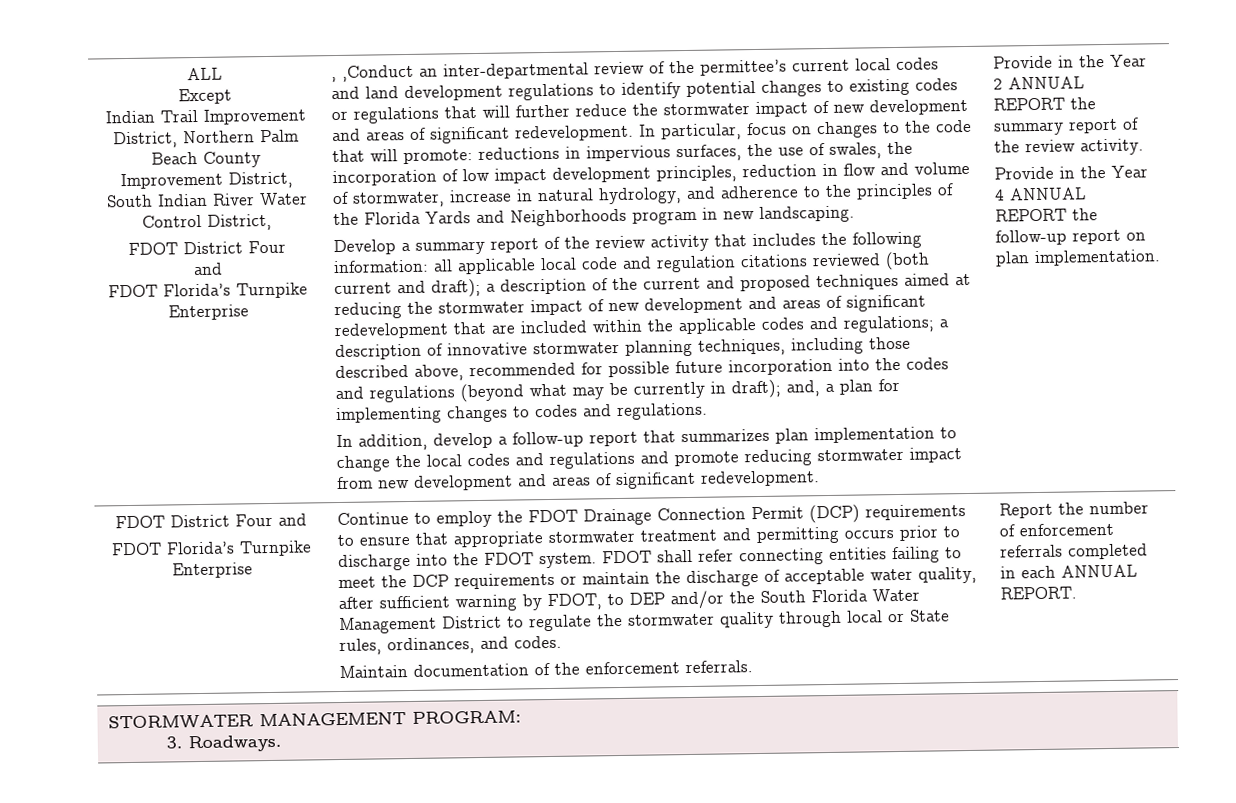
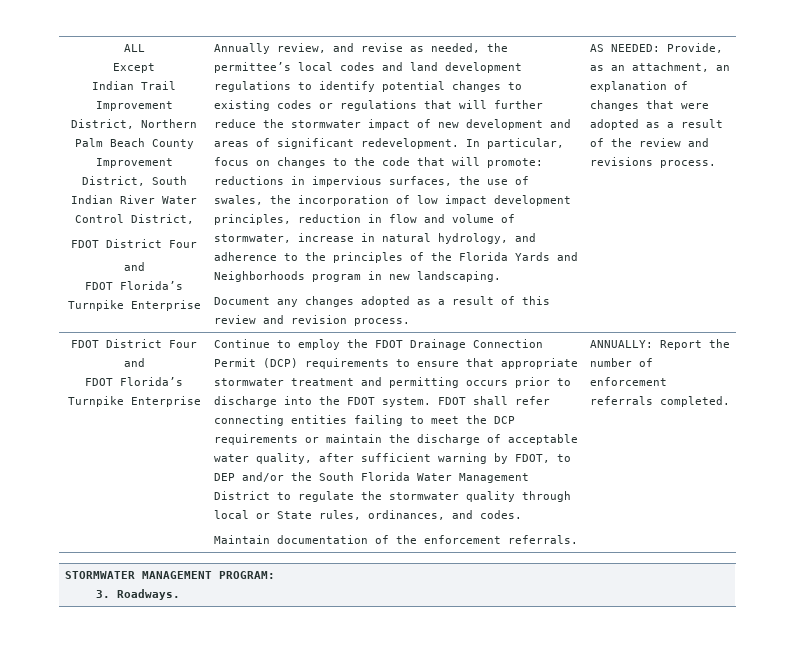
[331,61,666,83] , ,Conduct an inter-departmental review of -> [213,43,480,54] Annually review, and revise as needed,
[792,59,851,72] current -> (291, 67) none
[333,231,923,256] [333,251,931,275] [334,273,972,298] [334,294,927,320] [334,315,950,340] [335,336,912,361] [335,357,950,381] [335,378,901,403] [336,402,709,425] [336,426,958,451] [336,447,963,473] [337,470,821,491] [993,54,1148,69] [993,76,1086,90] [993,97,1097,111] [994,117,1140,136] [994,138,1145,156] [994,165,1149,180] [995,187,1088,201] [995,208,1099,222] [995,229,1147,246] [995,249,1162,267] Develop a summary report of the review activity that includes the following information: all applicable local code and regulation citations reviewed (both current and draft); a description of the current and proposed techniques aimed at reducing the stormwater impact of new development and areas of significant redevelopment that are included within the applicable codes and regulations; a description of innovative stormwater planning techniques, including those described above, recommended for possible future incorporation into the codes and regulations (beyond what may be currently in draft); and, a plan for implementing changes to codes and regulations. // In addition, develop a follow-up report that summarizes plan implementation to change the local codes and regulations and promote reducing stormwater impact from new development and areas of significant redevelopment. | Provide in the Year 2 ANNUAL REPORT the summary report of the review activity. // Provide in the Year 4 ANNUAL REPORT the follow-up report on plan implementation. -> [213,296,550,307] [213,315,410,326] [589,43,723,53] [589,62,730,72] [589,81,688,92] [589,100,709,111] [589,119,723,130] [589,138,709,147] [589,157,716,168] Document any changes adopted as a result of this review and revision process. | AS NEEDED: Provide, as an attachment, an explanation of changes that were adopted as a result of the review and revisions process.
(754, 667) none -> [589,340,653,348] ANNUALLY:
[1068,543,1149,560] [1000,564,1139,579] [1000,586,1078,600] completed in each ANNUAL REPORT. -> [659,396,730,407] completed.

